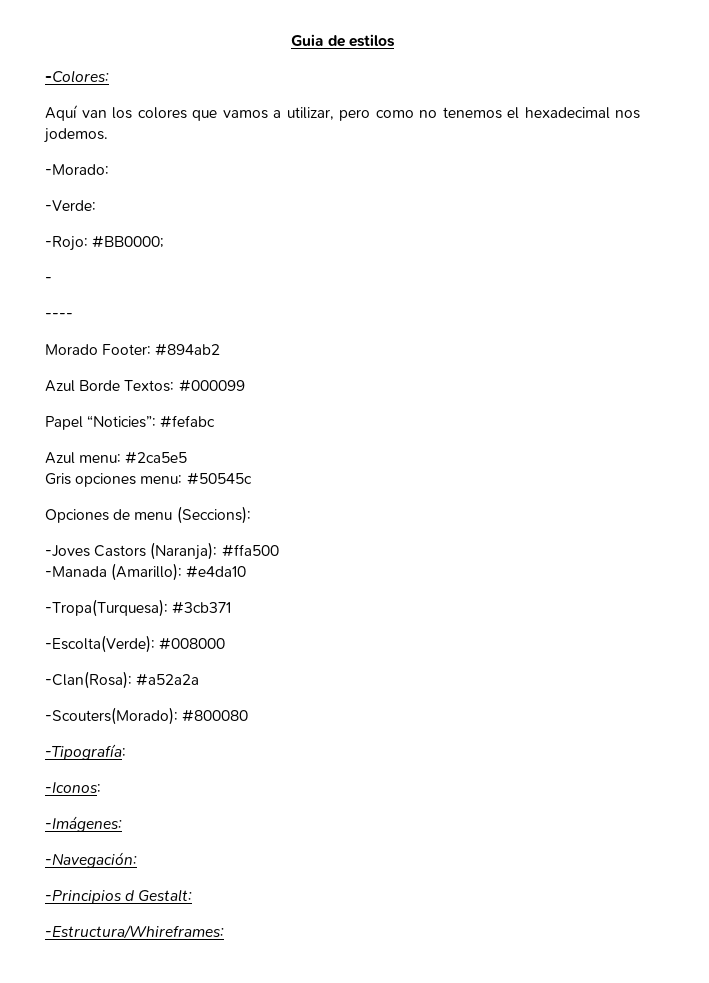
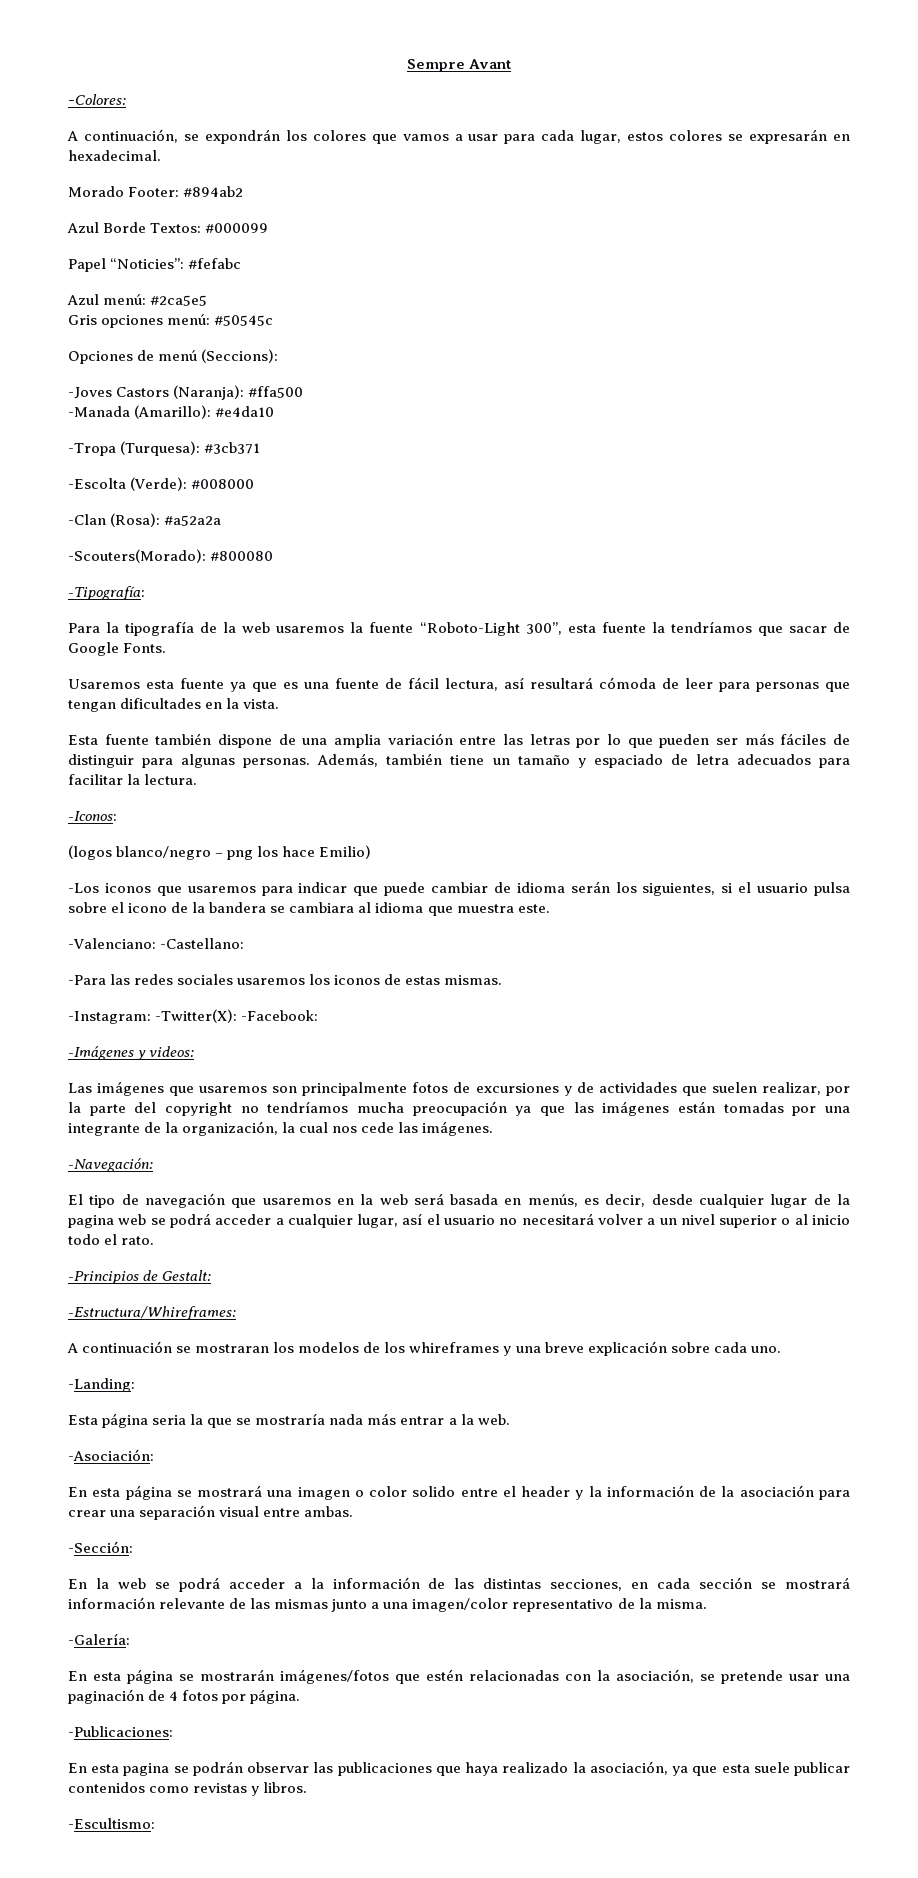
[291,34,395,47] [45,70,109,83] [45,105,107,121] Guia de estilos // -Colores: // Aquí van -> [406,59,512,72] [68,94,126,105] [67,129,280,144] Sempre Avant // -Colores: // A continuación, se expondrán
[286,107,640,121] [44,128,108,143] [45,164,109,175] [45,200,96,211] [45,235,165,251] [45,277,52,283] [45,313,73,319] utilizar, pero como no tenemos el hexadecimal nos jodemos. // -Morado: // -Verde: // -Rojo: #BB0000; // - // ---- -> [468,129,851,144] [68,150,161,161] usar para cada lugar, estos colores se expresarán en hexadecimal.
[79,454,122,463] menu: -> [103,294,147,305] menú:
[140,475,183,484] menu: -> [167,314,211,325] menú:
[134,512,173,520] menu -> [158,350,198,361] menú
[45,599,168,617] -Tropa(Turquesa): -> [68,441,201,456] -Tropa (Turquesa):
[45,635,155,653] -Escolta(Verde): -> [68,477,188,491] -Escolta (Verde):
[45,671,132,689] -Clan(Rosa): -> [68,513,161,527] -Clan (Rosa):
[45,782,101,793] [45,816,122,832] [45,852,137,868] -Iconos: // -Imágenes: // -Navegación: -> [68,621,850,636] [68,642,167,656] [68,677,850,692] [68,698,280,712] [68,733,850,748] [68,753,850,768] [68,774,198,785] [68,811,117,821] [68,845,372,860] [68,881,850,896] [68,902,550,916] [68,938,245,949] [68,974,503,985] [68,1009,319,1024] [68,1046,195,1060] [68,1081,851,1096] [68,1101,850,1116] [68,1121,494,1136] [68,1158,153,1172] [68,1193,850,1208] [68,1213,850,1228] [68,1234,155,1245] Para la tipografía de la web usaremos la fuente “Roboto-Light 300”, esta fuente la tendríamos que sacar de Google Fonts. // Usaremos esta fuente ya que es una fuente de fácil lectura, así resultará cómoda de leer para personas que tengan dificultades en la vista. // Esta fuente también dispone de una amplia variación entre las letras por lo que pueden ser más fáciles de distinguir para algunas personas. Además, también tiene un tamaño y espaciado de letra adecuados para facilitar la lectura. // -Iconos: // (logos blanco/negro – png los hace Emilio) // -Los iconos que usaremos para indicar que puede cambiar de idioma serán los siguientes, si el usuario pulsa sobre el icono de la bandera se cambiara al idioma que muestra este. // -Valenciano: -Castellano: // -Para las redes sociales usaremos los iconos de estas mismas. // -Instagram: -Twitter(X): -Facebook: // -Imágenes y videos: // Las imágenes que usaremos son principalmente fotos de excursiones y de actividades que suelen realizar, por la parte del copyright no tendríamos mucha preocupación ya que las imágenes están tomadas por una integrante de la organización, la cual nos cede las imágenes. // -Navegación: // El tipo de navegación que usaremos en la web será basada en menús, es decir, desde cualquier lugar de la pagina web se podrá acceder a cualquier lugar, así el usuario no necesitará volver a un nivel superior o al inicio todo el rato.
[125,890,135,901] d -> [143,1270,159,1281] de
(224, 932) none -> [67,1341,781,1356] [68,1378,135,1392] [68,1413,510,1428] [68,1449,154,1461] [68,1485,851,1500] [68,1505,354,1520] [68,1541,133,1553] [68,1577,851,1592] [68,1597,707,1612] [68,1633,130,1645] [68,1669,850,1684] [68,1689,301,1704] [68,1726,173,1737] [68,1761,851,1776] [68,1782,308,1796] [68,1818,155,1829] // A continuación se mostraran los modelos de los whireframes y una breve explicación sobre cada uno. // -Landing: // Esta página seria la que se mostraría nada más entrar a la web. // -Asociación: // En esta página se mostrará una imagen o color solido entre el header y la información de la asociación para crear una separación visual entre ambas. // -Sección: // En la web se podrá acceder a la información de las distintas secciones, en cada sección se mostrará información relevante de las mismas junto a una imagen/color representativo de la misma. // -Galería: // En esta página se mostrarán imágenes/fotos que estén relacionadas con la asociación, se pretende usar una paginación de 4 fotos por página. // -Publicaciones: // En esta pagina se podrán observar las publicaciones que haya realizado la asociación, ya que esta suele publicar contenidos como revistas y libros. // -Escultismo:

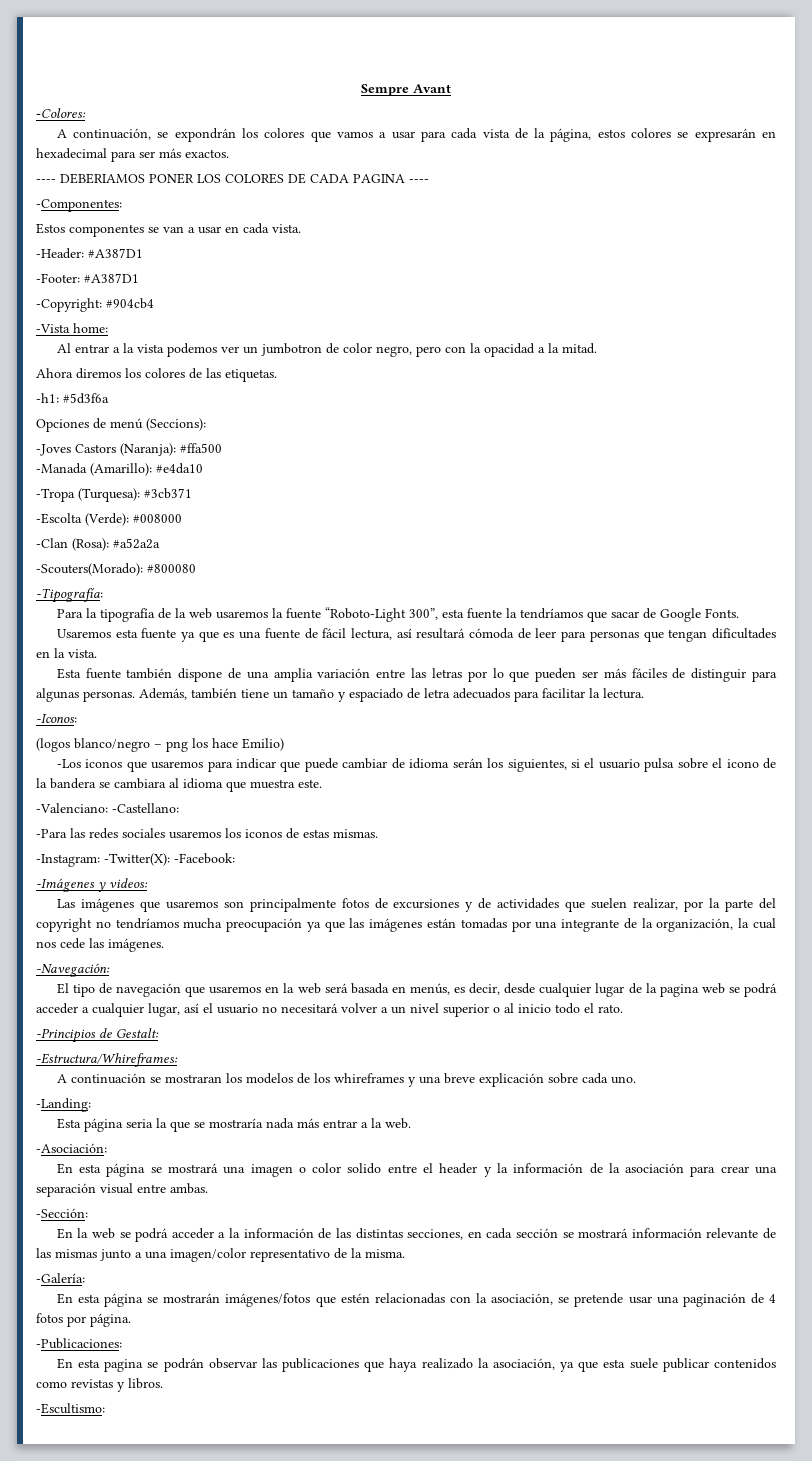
[580,130,622,144] lugar, -> [482,128,592,142] vista de la página,
[68,150,161,161] [68,186,244,197] [67,222,269,233] [68,258,242,272] [67,294,208,306] [68,314,274,328] hexadecimal. // Morado Footer: #894ab2 // Azul Borde Textos: #000099 // Papel “Noticies”: #fefabc // Azul menú: #2ca5e5 // Gris opciones menú: #50545c -> [36,148,229,162] [36,173,429,184] [36,199,122,212] [36,223,301,237] [36,248,143,259] [36,273,139,283] [36,298,154,312] [36,323,108,333] [56,343,597,357] [36,368,277,382] [36,393,109,404] hexadecimal para ser más exactos. // ---- DEBERIAMOS PONER LOS COLORES DE CADA PAGINA ---- // -Componentes: // Estos componentes se van a usar en cada vista. // -Header: #A387D1 // -Footer: #A387D1 // -Copyright: #904cb4 // -Vista home: // Al entrar a la vista podemos ver un jumbotron de color negro, pero con la opacidad a la mitad. // Ahora diremos los colores de las etiquetas. // -h1: #5d3f6a

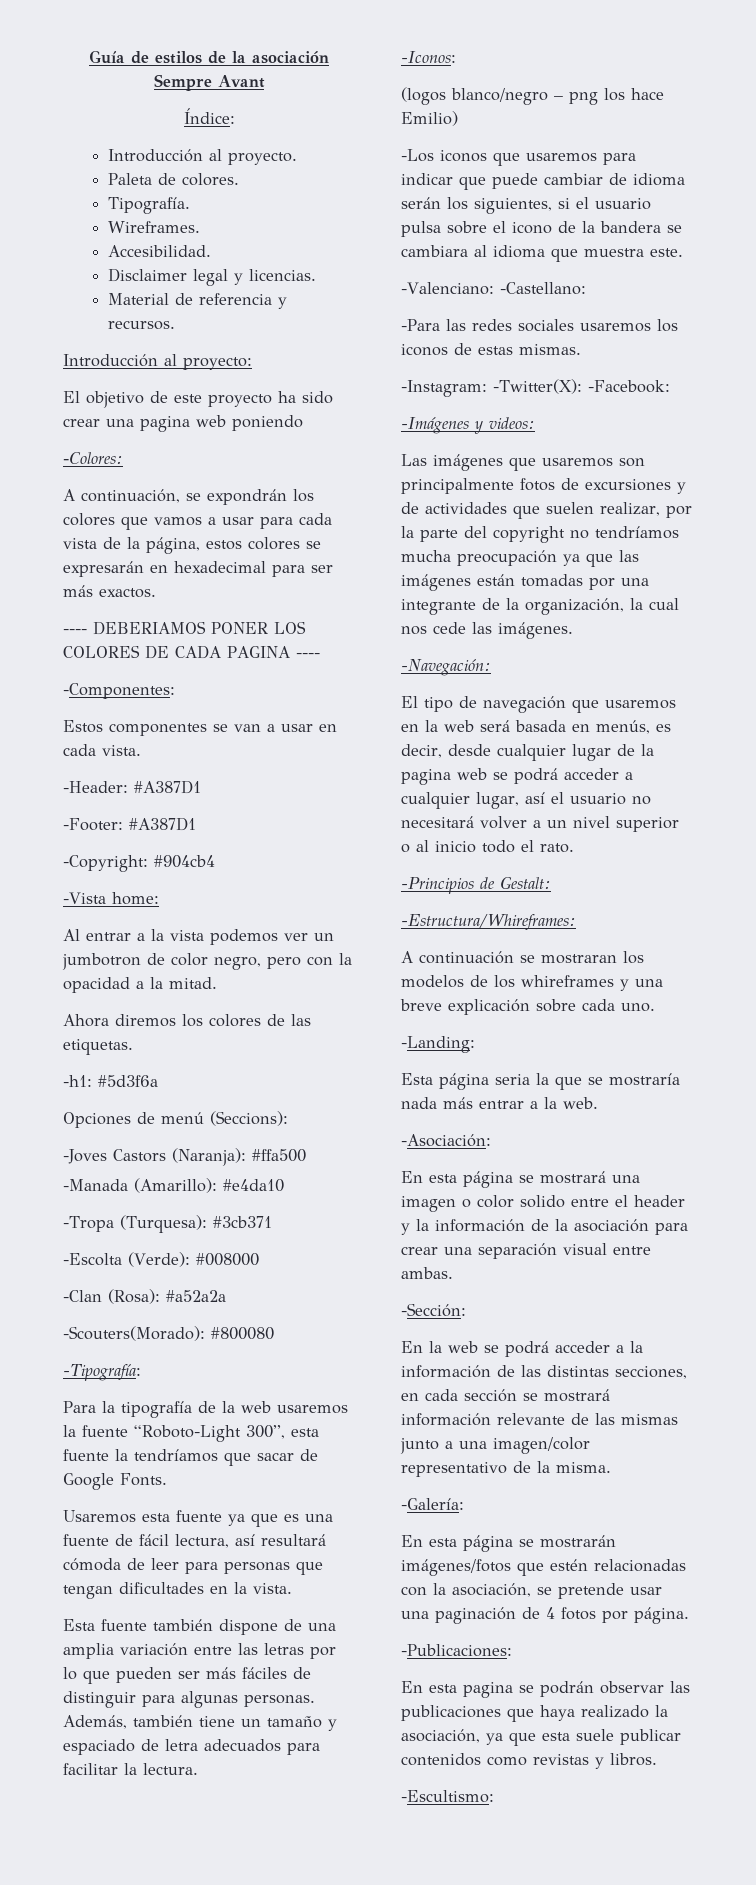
[361,84,451,96] Sempre Avant -> [89,50,329,64] [153,74,265,91] [183,108,235,124] [108,149,298,165] [108,173,240,186] [108,197,191,214] [108,221,201,233] [108,245,212,257] [108,268,317,286] [108,293,288,309] [108,320,176,330] [63,354,252,370] [63,391,333,408] [63,415,303,432] Guía de estilos de la asociación Sempre Avant // Índice: // Introducción al proyecto. // Paleta de colores. // Tipografía. // Wireframes. // Accesibilidad. // Disclaimer legal y licencias. // Material de referencia y recursos. // Introducción al proyecto: // El objetivo de este proyecto ha sido crear una pagina web poniendo

